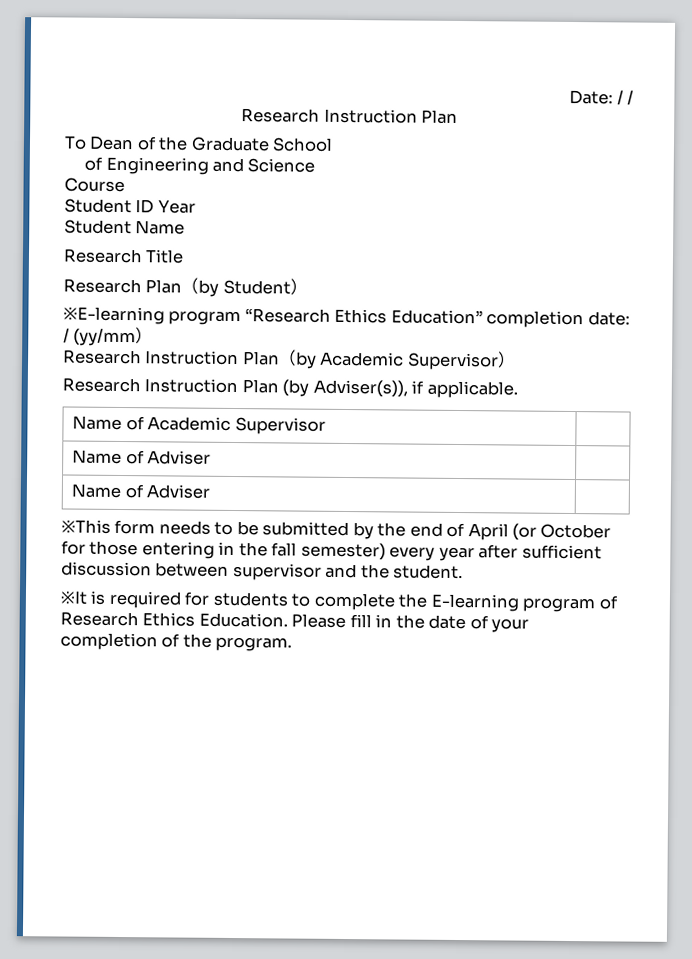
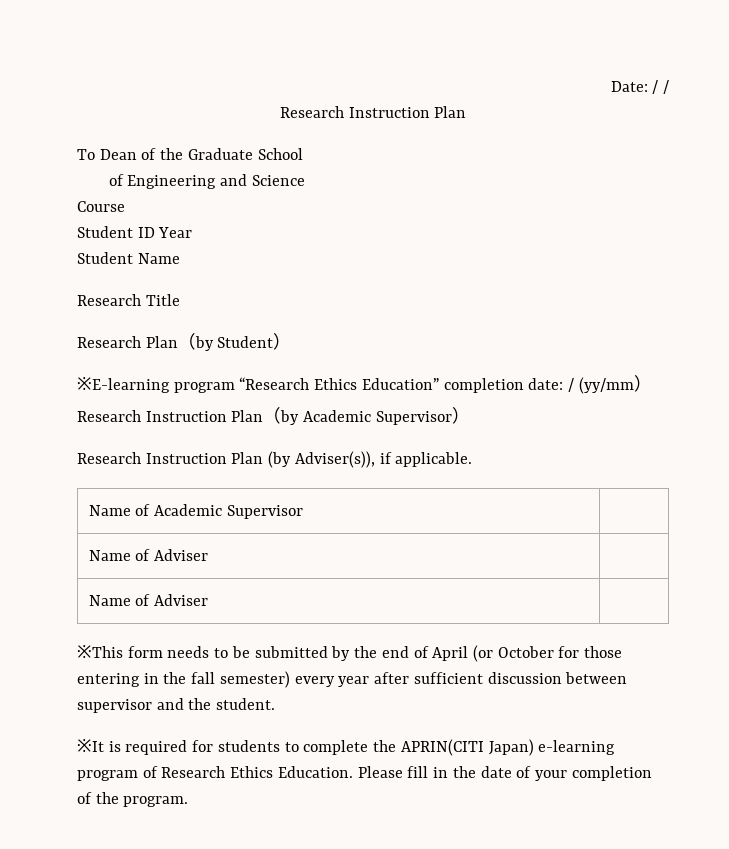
[430,593,519,612] E-learning -> [400,739,616,756] APRIN(CITI Japan) e-learning

